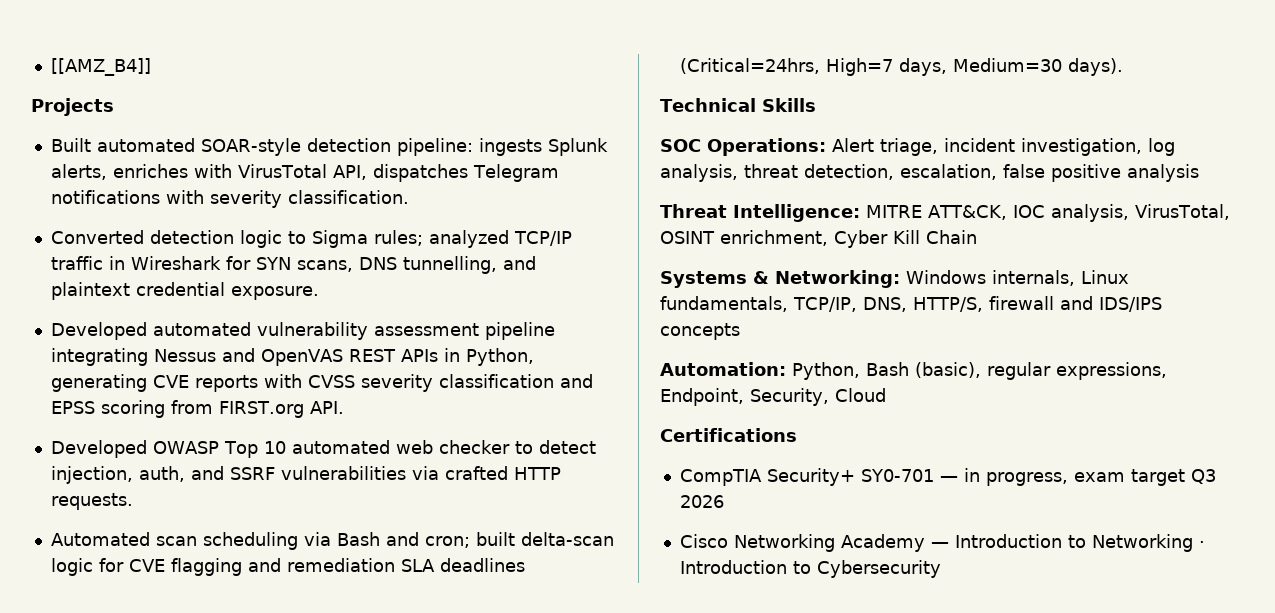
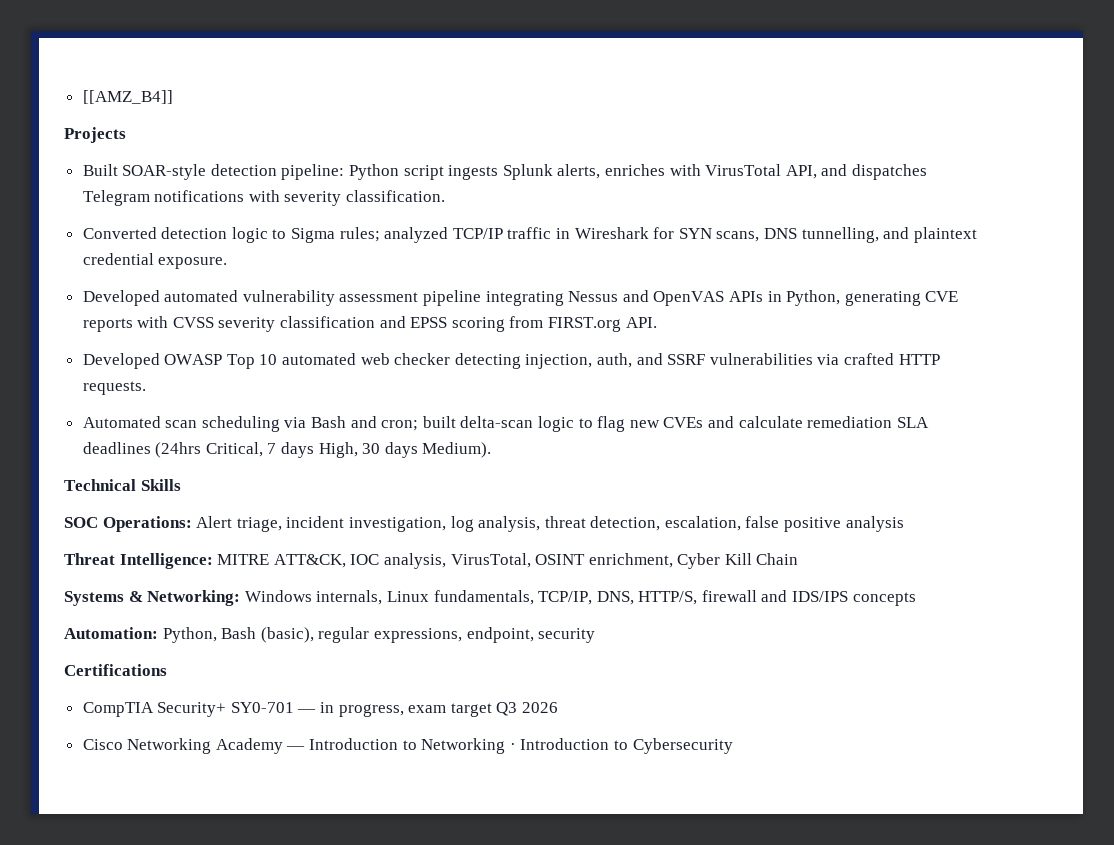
[96,138,195,152] automated -> (118, 170) none
(473, 147) none -> [349,164,444,180] Python script
(367, 172) none -> [821,164,848,176] and
[348,349,396,362] REST -> (725, 298) none
[514,440,596,454] to detect -> [454,353,521,369] detecting
[98,558,525,576] [679,58,1123,76] for CVE flagging and remediation SLA deadlines (Critical=24hrs, High=7 days, Medium=30 days). -> [578,416,929,432] [82,442,492,458] to flag new CVEs and calculate remediation SLA deadlines (24hrs Critical, 7 days High, 30 days Medium).
[660,388,886,406] Endpoint, Security, Cloud -> [466,627,596,643] endpoint, security

